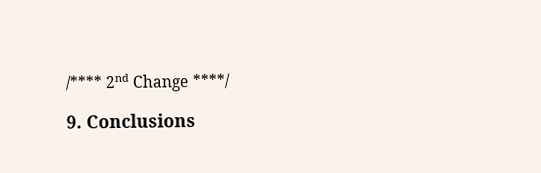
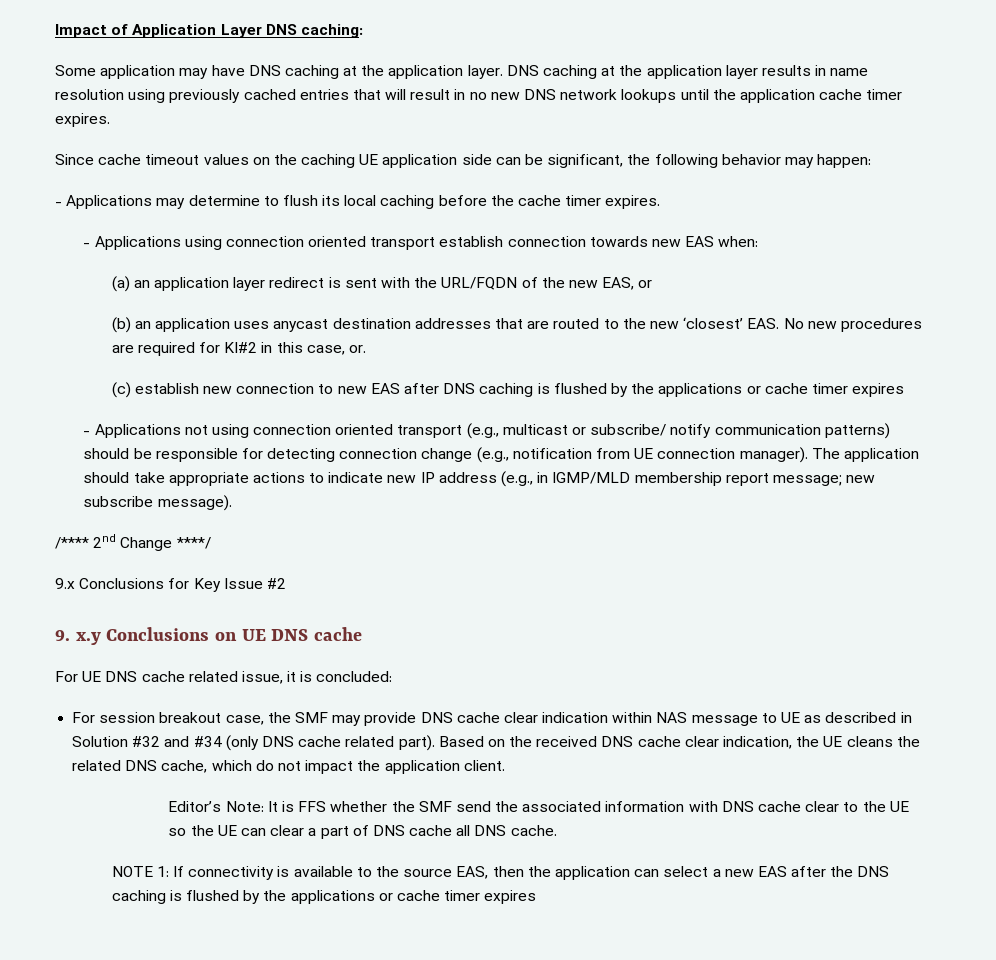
[65,73,231,92] [66,112,196,129] /**** 2nd Change ****/ // 9. Conclusions -> [55,24,363,38] [55,65,869,79] [55,89,903,103] [55,113,110,127] [55,154,872,168] [55,195,661,209] [83,236,759,250] [111,276,653,292] [111,317,922,333] [111,342,367,356] [111,382,905,398] [83,423,890,439] [83,447,919,463] [83,471,876,487] [83,495,232,511] [55,534,211,551] [55,578,286,592] [55,627,363,645] [55,671,393,684] [72,712,912,726] [72,735,920,751] [72,760,505,774] [168,801,909,812] [168,825,557,839] [111,866,890,880] [111,890,537,904] Impact of Application Layer DNS caching: // Some application may have DNS caching at the application layer. DNS caching at the application layer results in name resolution using previously cached entries that will result in no new DNS network lookups until the application cache timer expires. // Since cache timeout values on the caching UE application side can be significant, the following behavior may happen: // - Applications may determine to flush its local caching before the cache timer expires. // - Applications using connection oriented transport establish connection towards new EAS when: // (a) an application layer redirect is sent with the URL/FQDN of the new EAS, or // (b) an application uses anycast destination addresses that are routed to the new ‘closest’ EAS. No new procedures are required for KI#2 in this case, or. // (c) establish new connection to new EAS after DNS caching is flushed by the applications or cache timer expires // - Applications not using connection oriented transport (e.g., multicast or subscribe/ notify communication patterns) should be responsible for detecting connection change (e.g., notification from UE connection manager). The application should take appropriate actions to indicate new IP address (e.g., in IGMP/MLD membership report message; new subscribe message). // /**** 2nd Change ****/ // 9.x Conclusions for Key Issue #2 // 9. x.y Conclusions on UE DNS cache // For UE DNS cache related issue, it is concluded: // For session breakout case, the SMF may provide DNS cache clear indication within NAS message to UE as described in Solution #32 and #34 (only DNS cache related part). Based on the received DNS cache clear indication, the UE cleans the related DNS cache, which do not impact the application client. // Editor’s Note: It is FFS whether the SMF send the associated information with DNS cache clear to the UE so the UE can clear a part of DNS cache all DNS cache. // NOTE 1: If connectivity is available to the source EAS, then the application can select a new EAS after the DNS caching is flushed by the applications or cache timer expires

